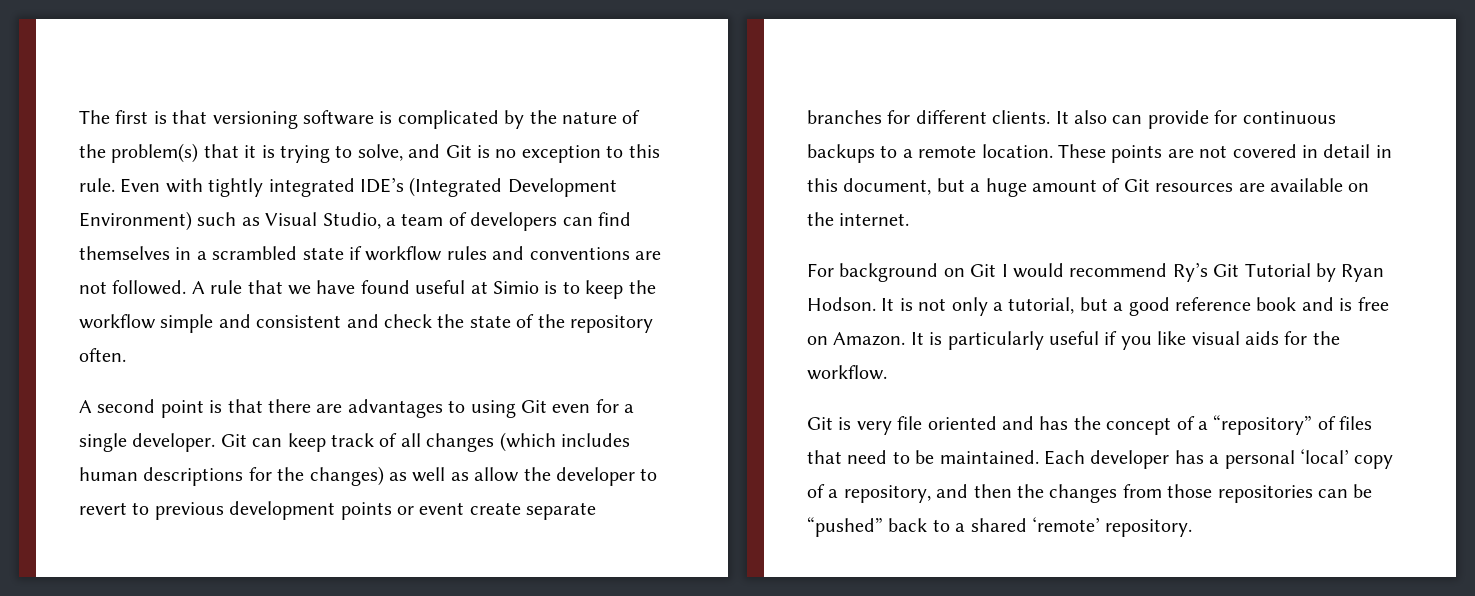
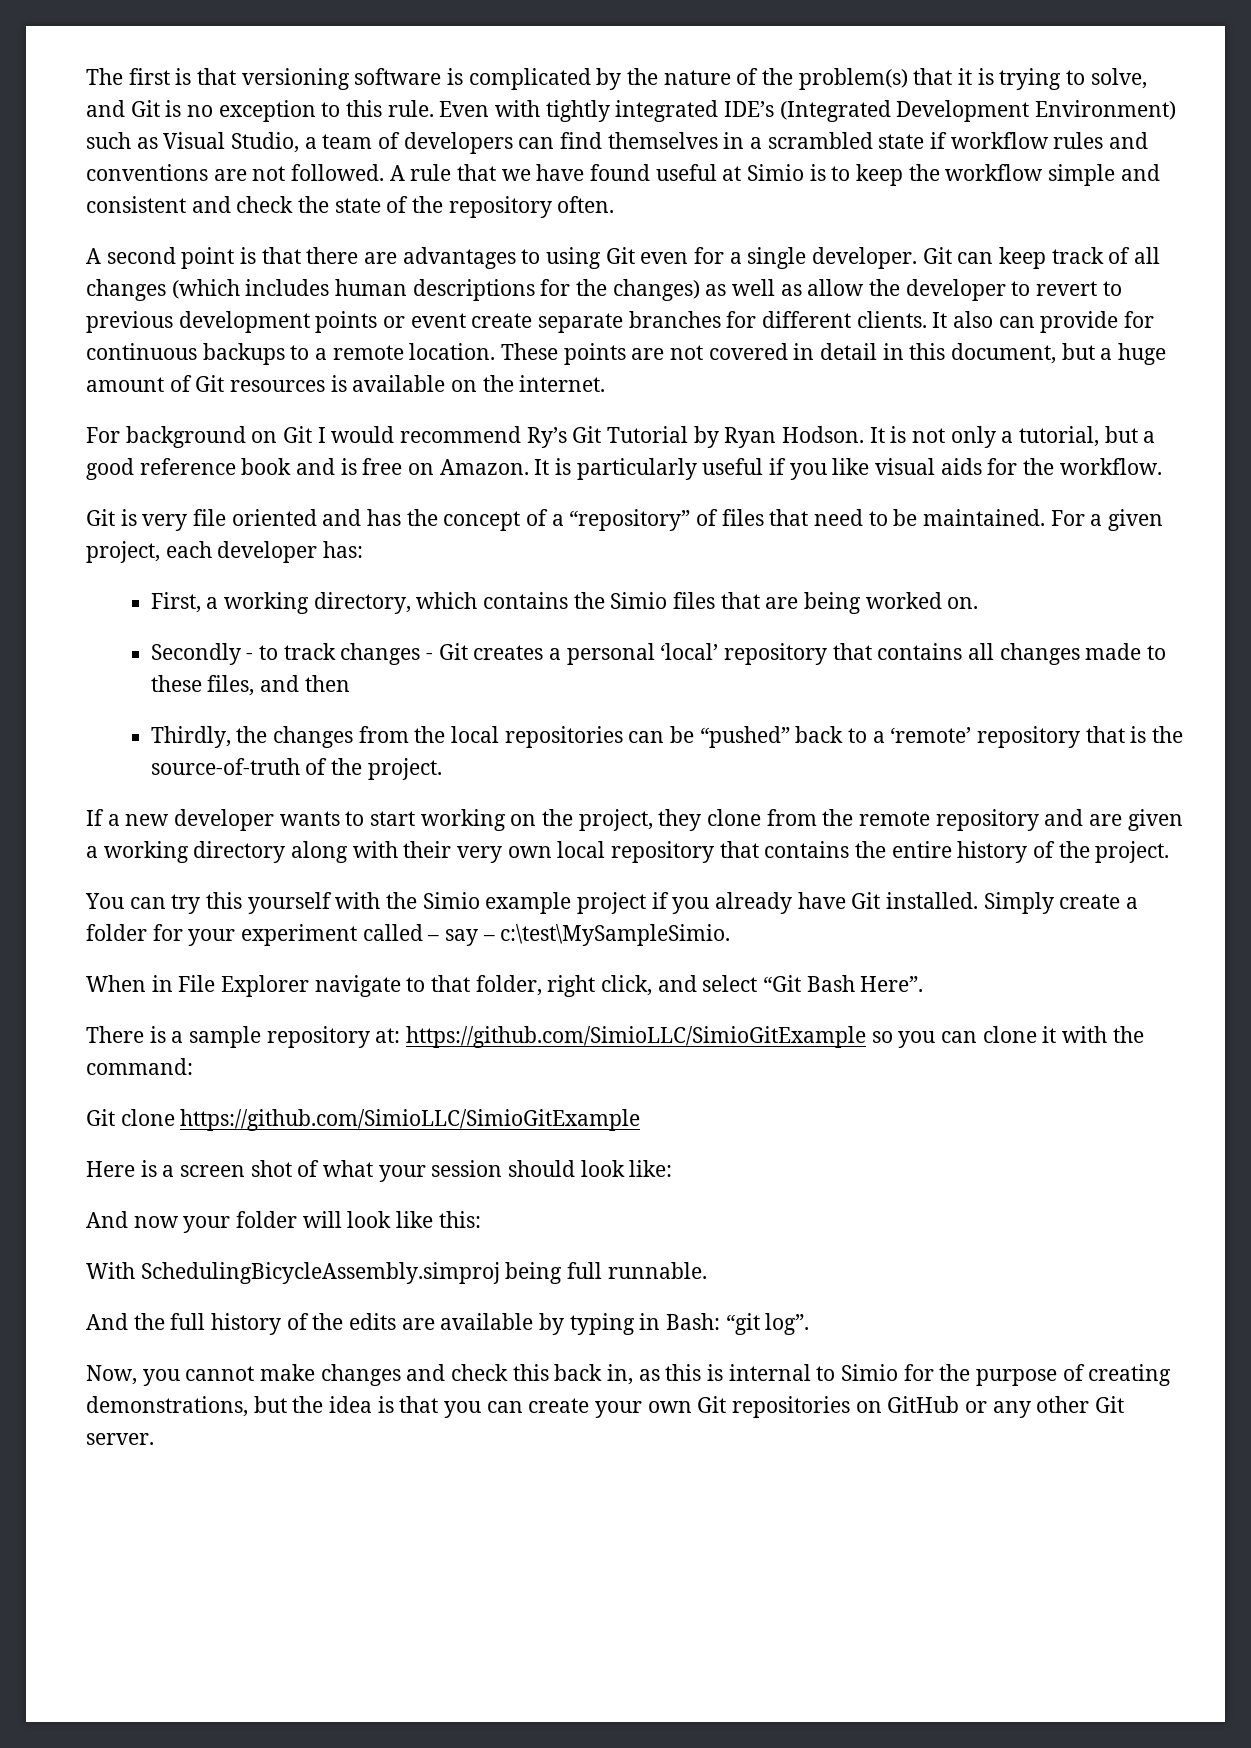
[1238,183,1265,192] are -> [330,375,347,392] is
[1044,449,1394,469] [807,484,931,503] Each developer has a personal ‘local’ copy of a repository, -> [1050,509,1164,531] [86,541,364,563] [150,592,979,614] [150,643,1166,665] [150,675,255,696] For a given project, each developer has: // First, a working directory, which contains the Simio files that are being worked on. // Secondly - to track changes - Git creates a personal ‘local’ repository that contains all changes made to these files,
(1012, 491) none -> [150,726,231,748] // Thirdly,
[1167,484,1213,498] those -> [414,726,499,743] the local
[970,517,1193,537] shared ‘remote’ repository. -> [890,726,1183,748] [150,758,442,780] [86,809,1183,831] [86,841,1170,863] [85,892,1139,914] [86,924,731,946] [86,975,924,997] [86,1026,1144,1048] [86,1058,193,1075] [86,1109,641,1131] [86,1160,673,1182] [86,1211,481,1233] [86,1262,707,1284] [86,1313,810,1335] [86,1364,1172,1386] [86,1396,1125,1418] [86,1433,154,1445] ‘remote’ repository that is the source-of-truth of the project. // If a new developer wants to start working on the project, they clone from the remote repository and are given a working directory along with their very own local repository that contains the entire history of the project. // You can try this yourself with the Simio example project if you already have Git installed. Simply create a folder for your experiment called – say – c:\test\MySampleSimio. // When in File Explorer navigate to that folder, right click, and select “Git Bash Here”. // There is a sample repository at: https://github.com/SimioLLC/SimioGitExample so you can clone it with the command: // Git clone https://github.com/SimioLLC/SimioGitExample // Here is a screen shot of what your session should look like: // And now your folder will look like this: // With SchedulingBicycleAssembly.simproj being full runnable. // And the full history of the edits are available by typing in Bash: “git log”. // Now, you cannot make changes and check this back in, as this is internal to Simio for the purpose of creating demonstrations, but the idea is that you can create your own Git repositories on GitHub or any other Git server.

